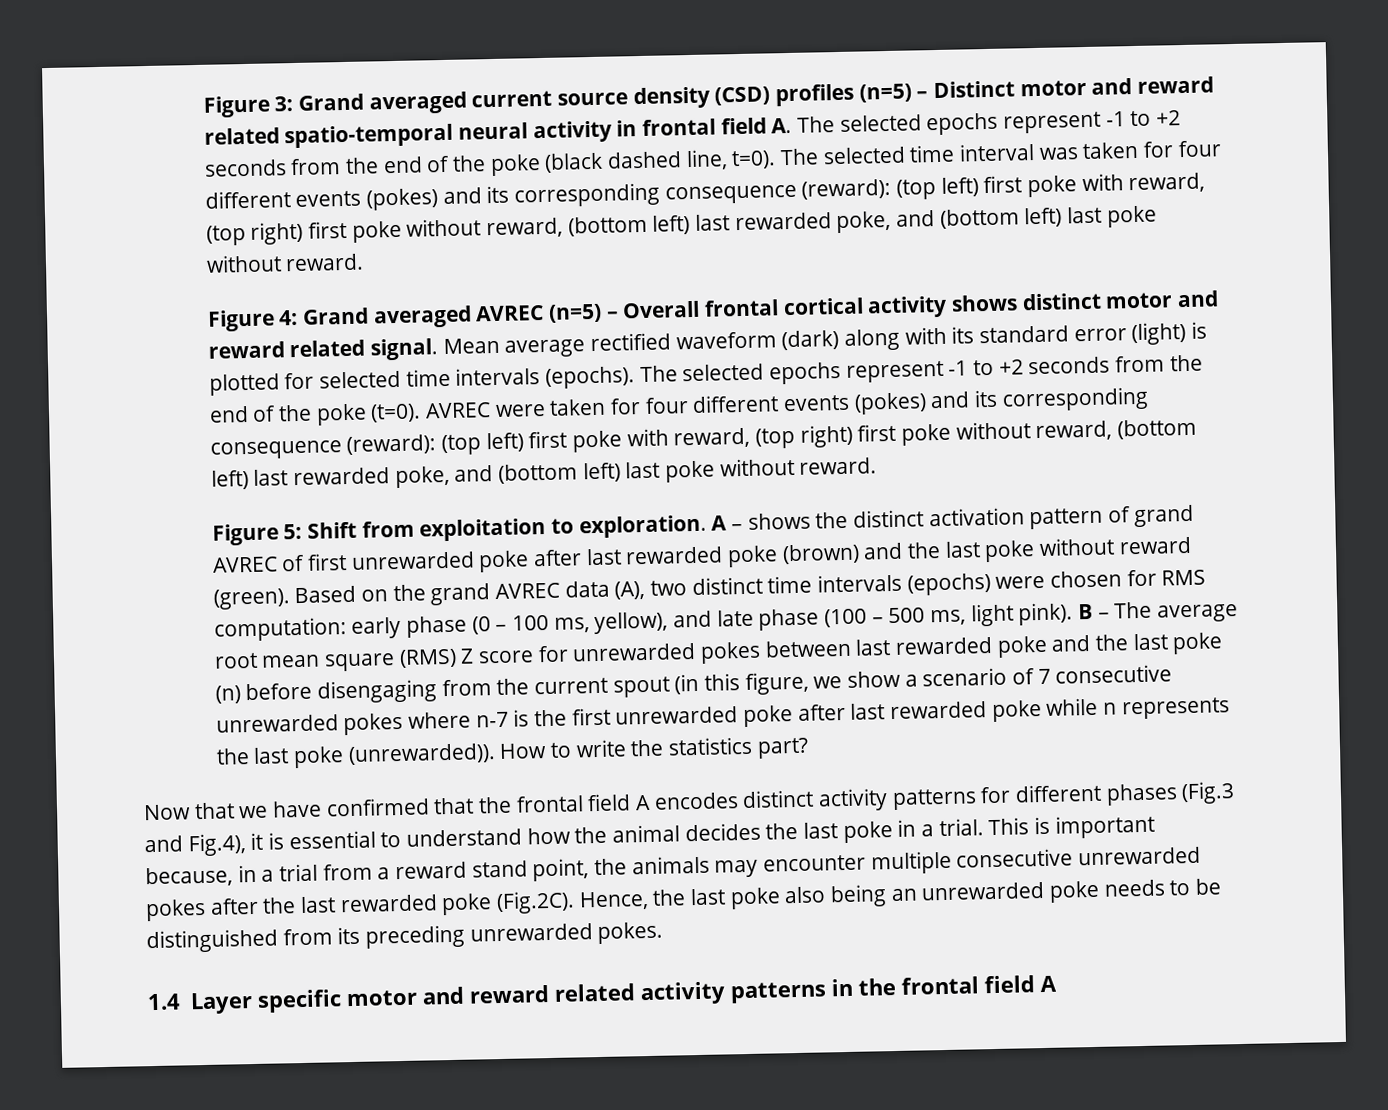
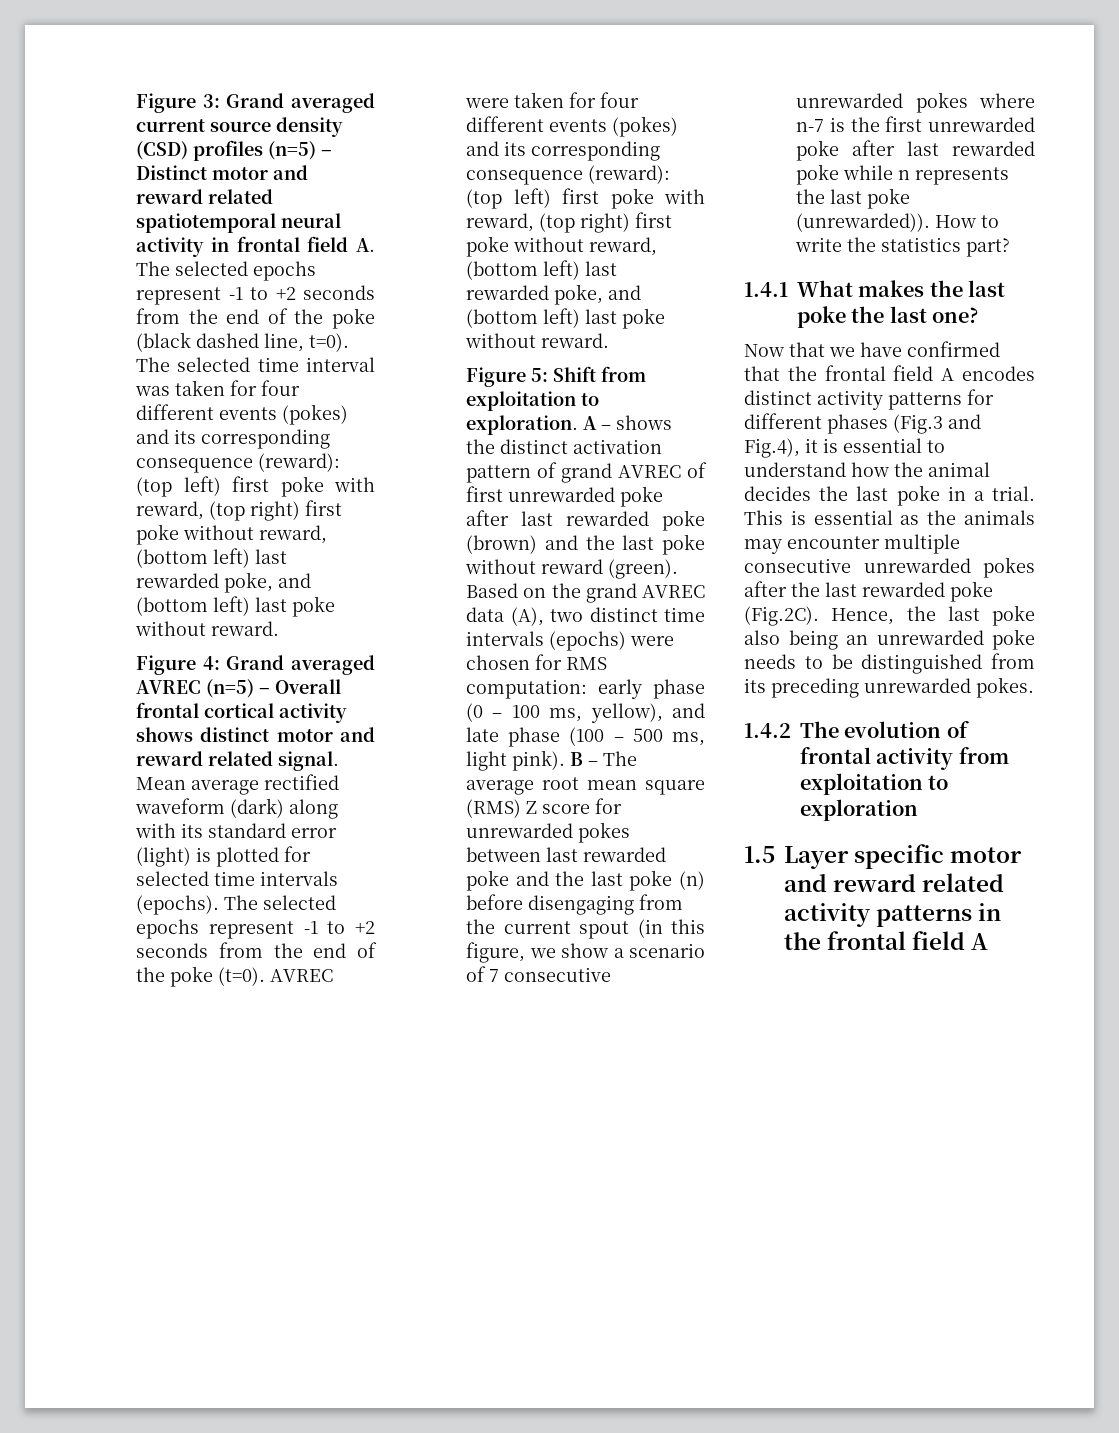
[284,123,454,149] spatio-temporal -> [136,213,277,233] spatiotemporal
(809, 748) none -> [744,280,1006,297] [797,306,979,328] // 1.4.1 What makes the last poke the last one?
[1054,814,1155,839] [145,858,590,888] important because, in a trial from a reward stand point, -> [813,510,920,525] essential as
[147,993,181,1011] 1.4 -> [744,721,969,738] [800,747,1009,770] [800,773,949,795] [800,799,918,821] [744,846,775,863] 1.4.2 The evolution of frontal activity from exploitation to exploration // 1.5

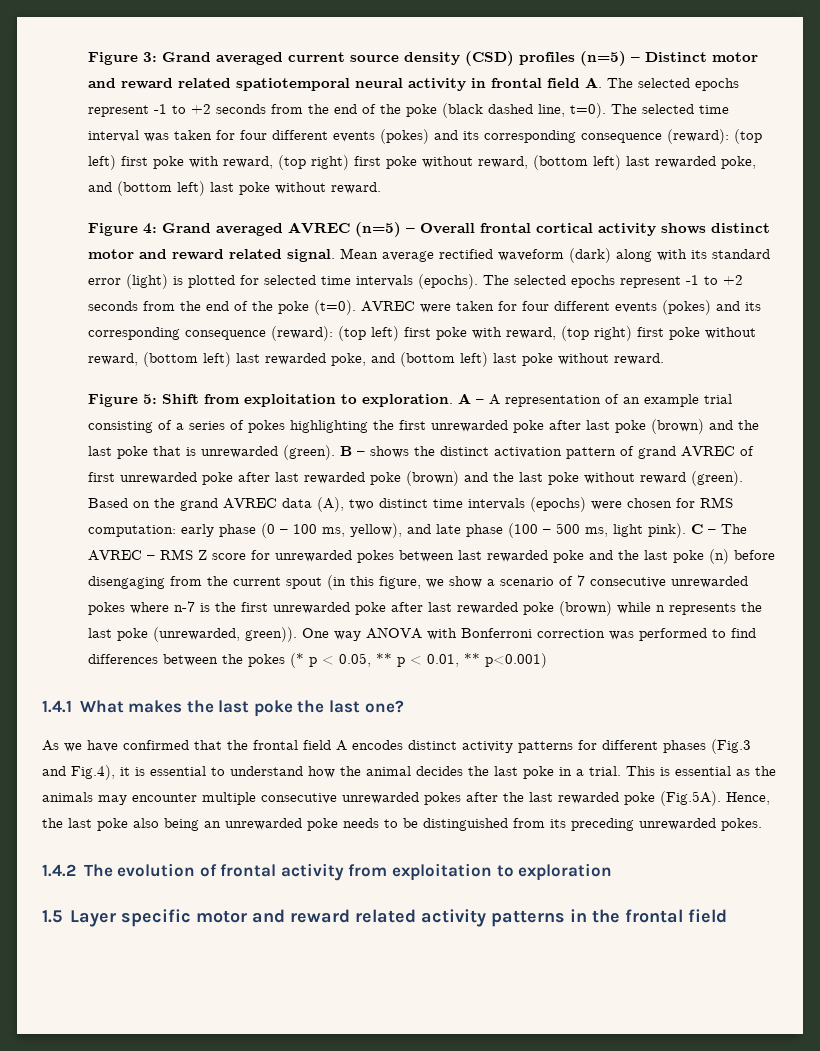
(612, 427) none -> [488,394,732,407] [87,419,759,434] [87,445,365,460] A representation of an example trial consisting of a series of pokes highlighting the first unrewarded poke after last poke (brown) and the last poke that is unrewarded (green). B –
[570,752,584,766] B -> [690,524,703,534] C
[466,777,705,795] [466,799,522,818] average root mean square (RMS) -> [87,549,193,561] AVREC – RMS
(840, 174) none -> [558,601,612,616] (brown)
[796,213,1000,232] [795,237,1011,257] (unrewarded)). How to write the statistics part? -> [152,627,756,642] [87,653,547,668] (unrewarded, green)). One way ANOVA with Bonferroni correction was performed to find differences between the pokes (* p < 0.05, ** p < 0.01, ** p<0.001)
[744,342,825,357] Now that -> [42,740,59,751] As
[744,606,819,626] (Fig.2C). -> [660,791,721,806] (Fig.5A).
[971,933,989,950] A -> (727, 916) none

